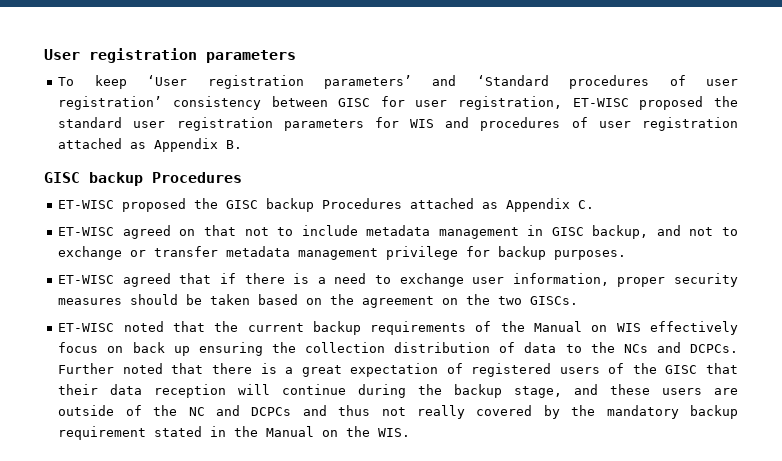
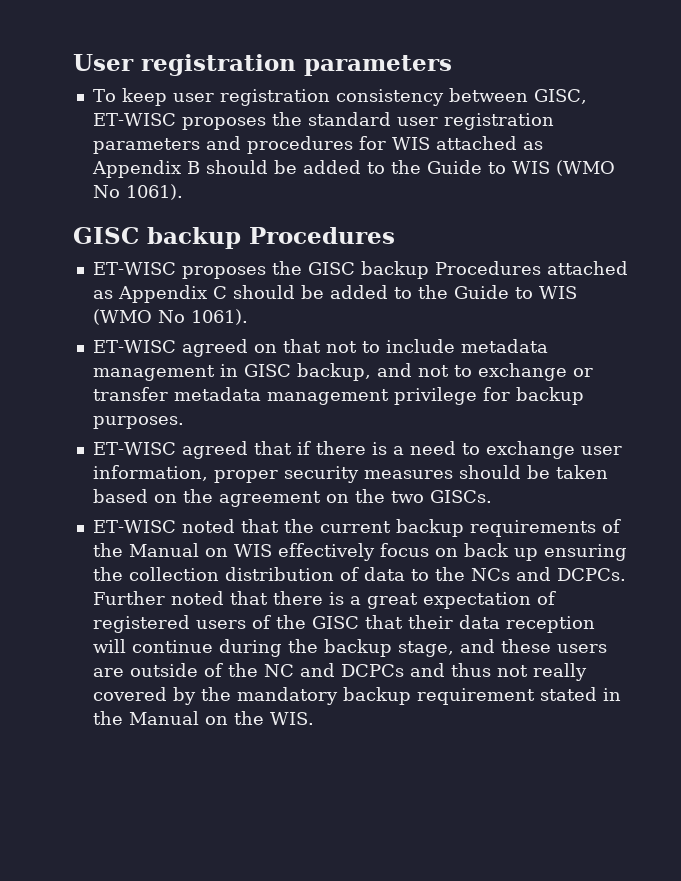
[147,75,739,89] [58,96,704,110] ‘User registration parameters’ and ‘Standard procedures of user registration’ consistency between GISC for user registration, ET-WISC proposed -> [172,88,587,106] [92,113,266,130] user registration consistency between GISC, ET-WISC proposes
[374,117,738,131] [58,138,243,152] for WIS and procedures of user registration attached as Appendix B. -> [205,136,543,154] [91,160,615,178] [92,184,183,200] and procedures for WIS attached as Appendix B should be added to the Guide to WIS (WMO No 1061).
[122,198,187,212] proposed -> [181,266,266,279] proposes
[578,200,595,209] C. -> [212,285,577,299] [92,309,248,325] C should be added to the Guide to WIS (WMO No 1061).

